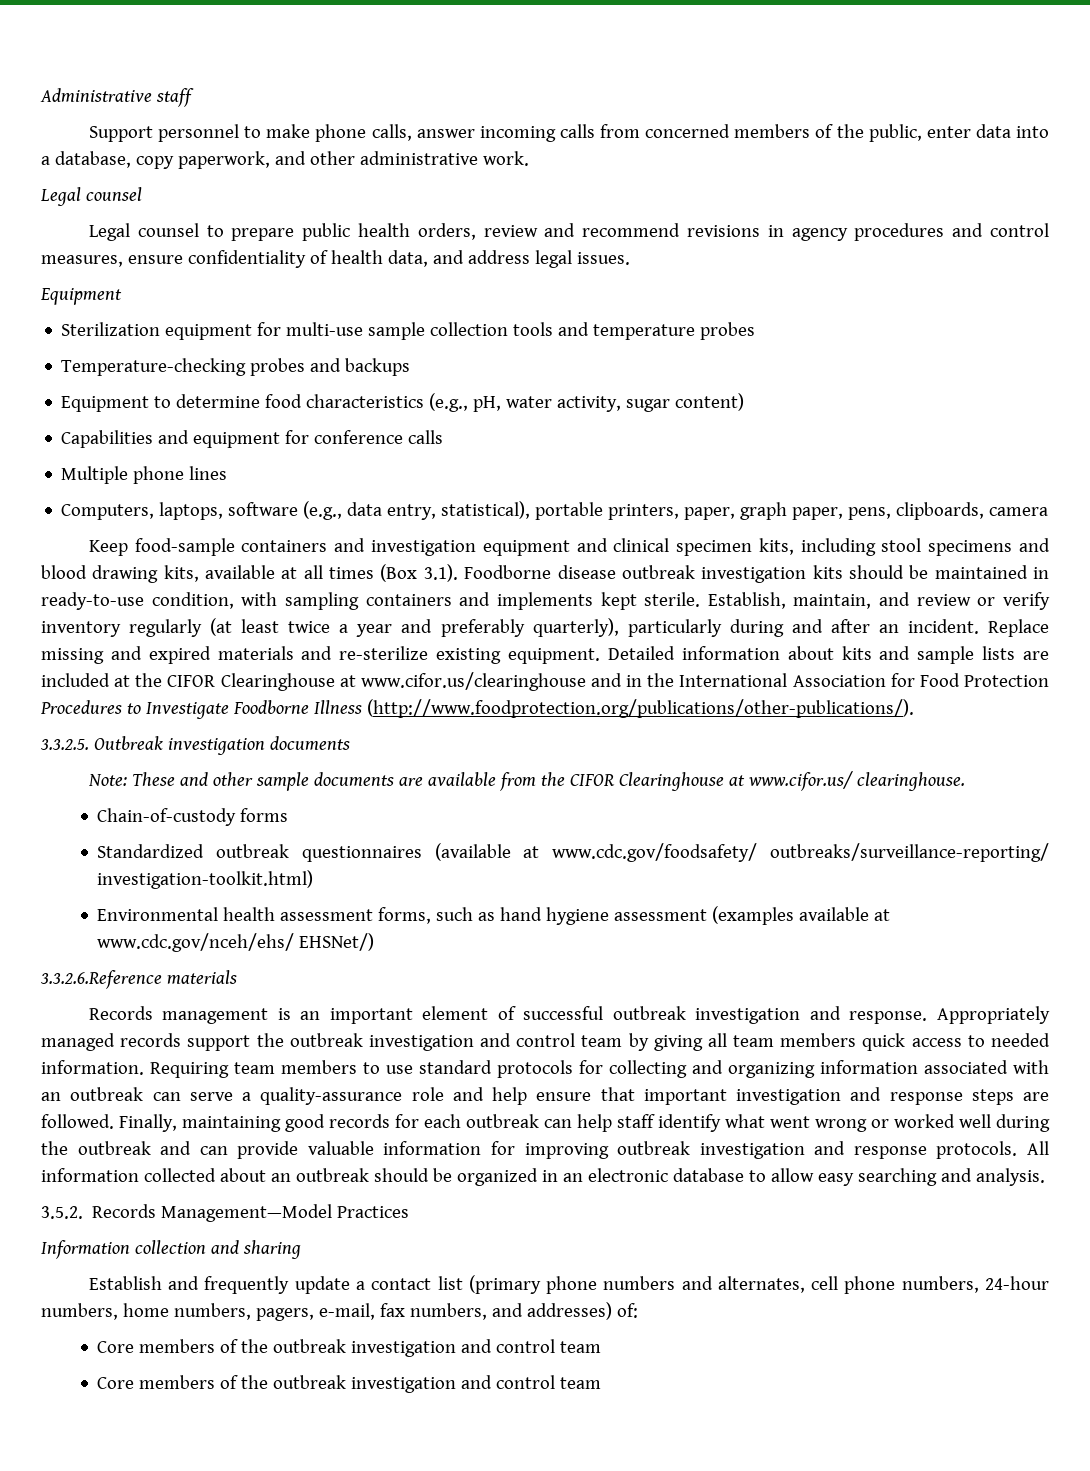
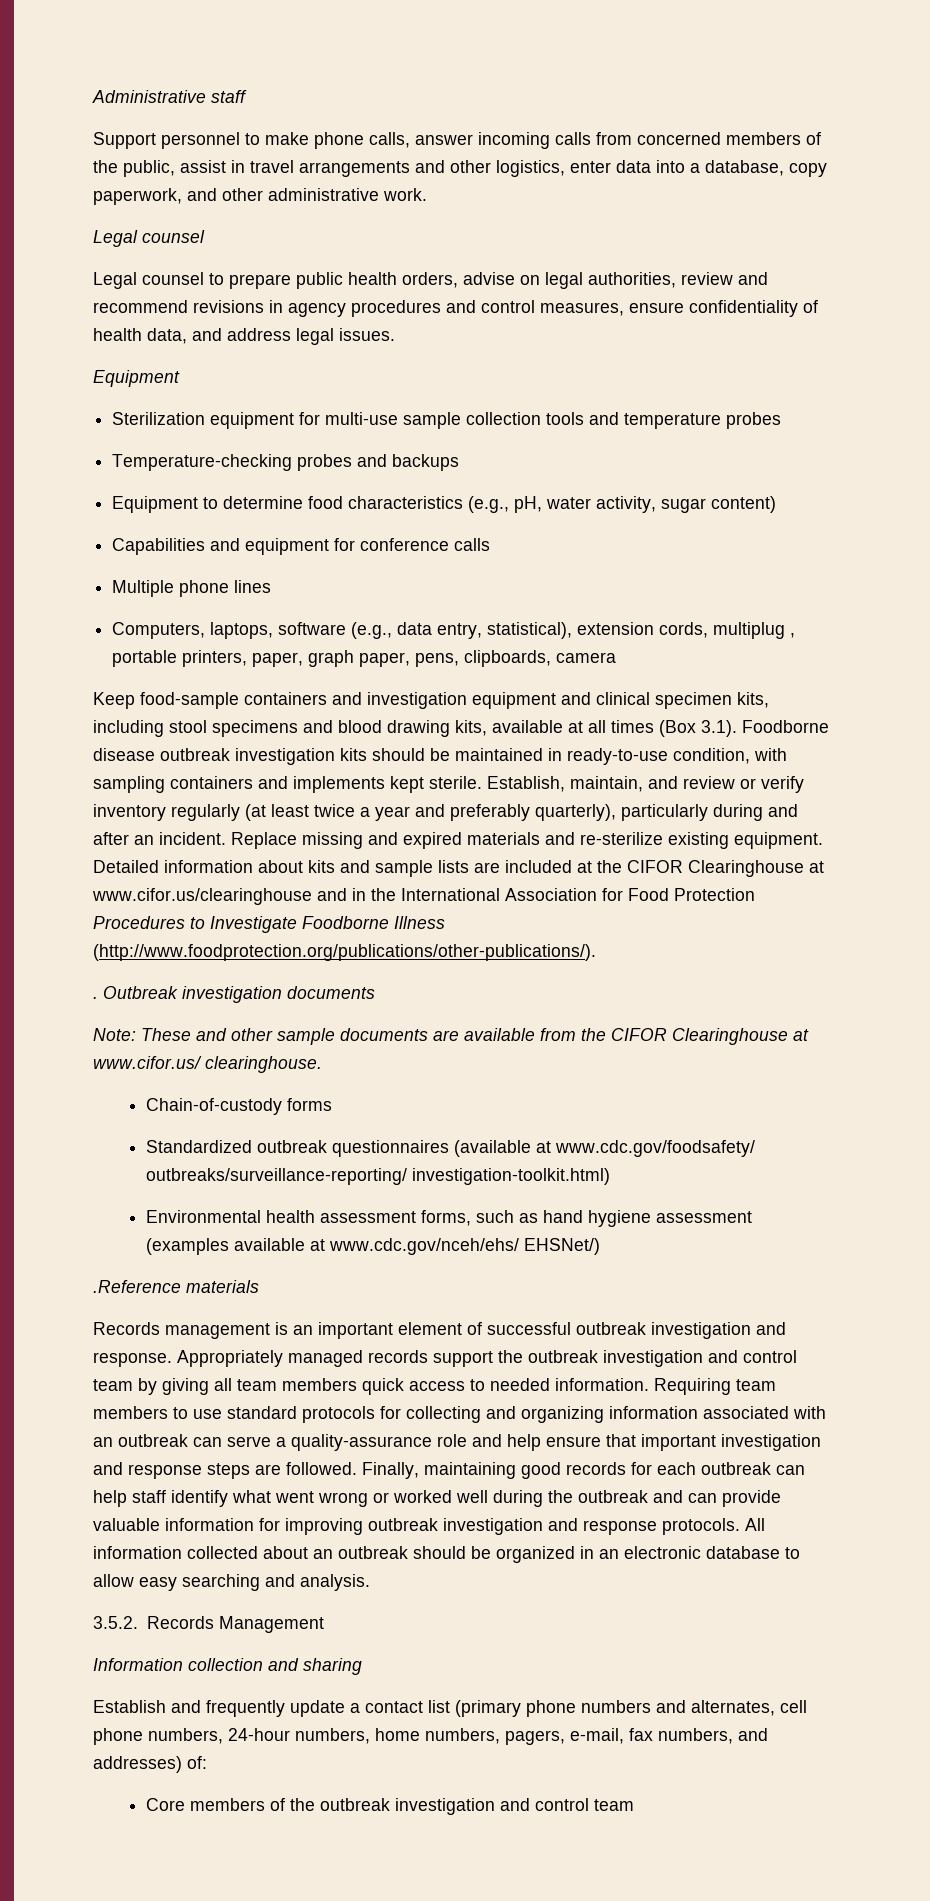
(922, 133) none -> [180,160,565,177] assist in travel arrangements and other logistics,
(476, 231) none -> [463,272,676,289] advise on legal authorities,
(531, 510) none -> [577,622,796,639] extension cords, multiplug ,
[40,739,89,750] 3.3.2.5. -> [93,997,98,999] .
[40,970,162,989] 3.3.2.6.Reference -> [93,1280,181,1293] .Reference
[161,1204,410,1222] Management—Model Practices -> [218,1616,324,1633] Management
[97,1375,602,1393] // Core members of the outbreak investigation and control team -> (635, 1805) none

